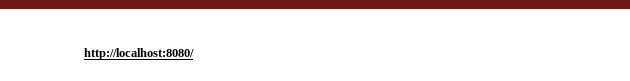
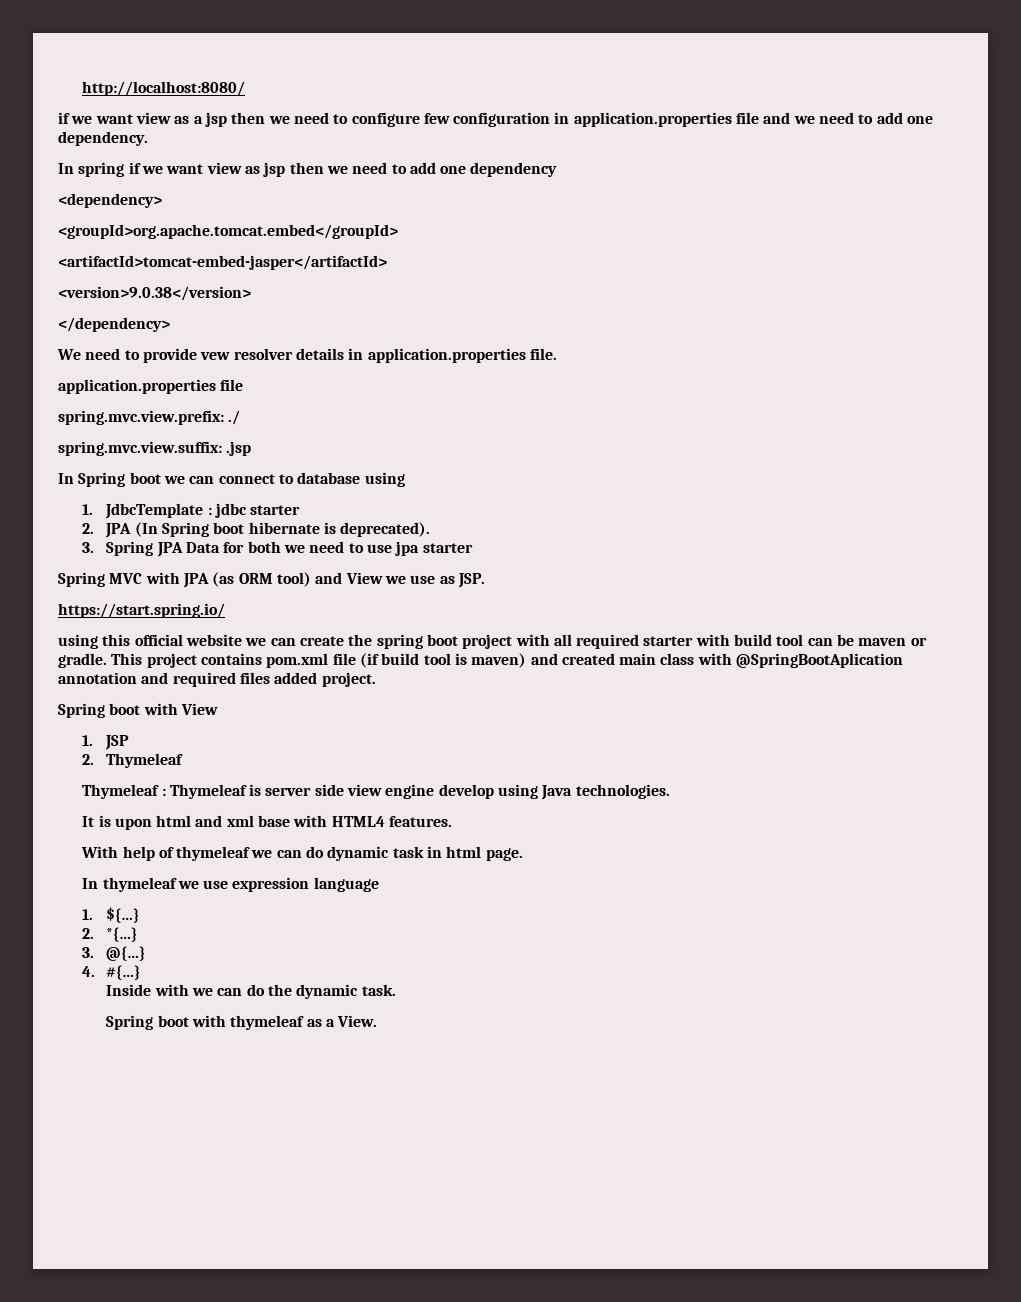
(194, 54) none -> [58,112,934,127] [58,131,148,146] [58,162,558,177] [58,193,162,208] [58,224,398,239] [58,255,387,270] [58,286,251,301] [58,317,170,332] [57,348,557,363] [58,379,244,394] [58,410,241,425] [58,441,252,456] [58,472,405,487] [82,503,301,519] [82,522,431,538] [82,541,473,557] [58,572,485,588] [58,603,225,618] [58,634,927,649] [58,653,904,668] [58,672,376,687] [58,703,218,718] [82,735,130,750] [82,753,184,768] [82,784,670,800] [82,815,453,830] [81,846,523,861] [82,877,379,892] [82,907,140,923] [82,927,138,942] [82,946,146,961] [82,965,141,980] [106,984,396,999] [106,1015,378,1030] // if we want view as a jsp then we need to configure few configuration in application.properties file and we need to add one dependency. // In spring if we want view as jsp then we need to add one dependency // <dependency> // <groupId>org.apache.tomcat.embed</groupId> // <artifactId>tomcat-embed-jasper</artifactId> // <version>9.0.38</version> // </dependency> // We need to provide vew resolver details in application.properties file. // application.properties file // spring.mvc.view.prefix: ./ // spring.mvc.view.suffix: .jsp // In Spring boot we can connect to database using // 1. JdbcTemplate : jdbc starter // 2. JPA (In Spring boot hibernate is deprecated). // 3. Spring JPA Data for both we need to use jpa starter // Spring MVC with JPA (as ORM tool) and View we use as JSP. // https://start.spring.io/ // using this official website we can create the spring boot project with all required starter with build tool can be maven or gradle. This project contains pom.xml file (if build tool is maven) and created main class with @SpringBootAplication annotation and required files added project. // Spring boot with View // 1. JSP // 2. Thymeleaf // Thymeleaf : Thymeleaf is server side view engine develop using Java technologies. // It is upon html and xml base with HTML4 features. // With help of thymeleaf we can do dynamic task in html page. // In thymeleaf we use expression language // 1. ${…} // 2. *{…} // 3. @{…} // 4. #{…} // Inside with we can do the dynamic task. // Spring boot with thymeleaf as a View.

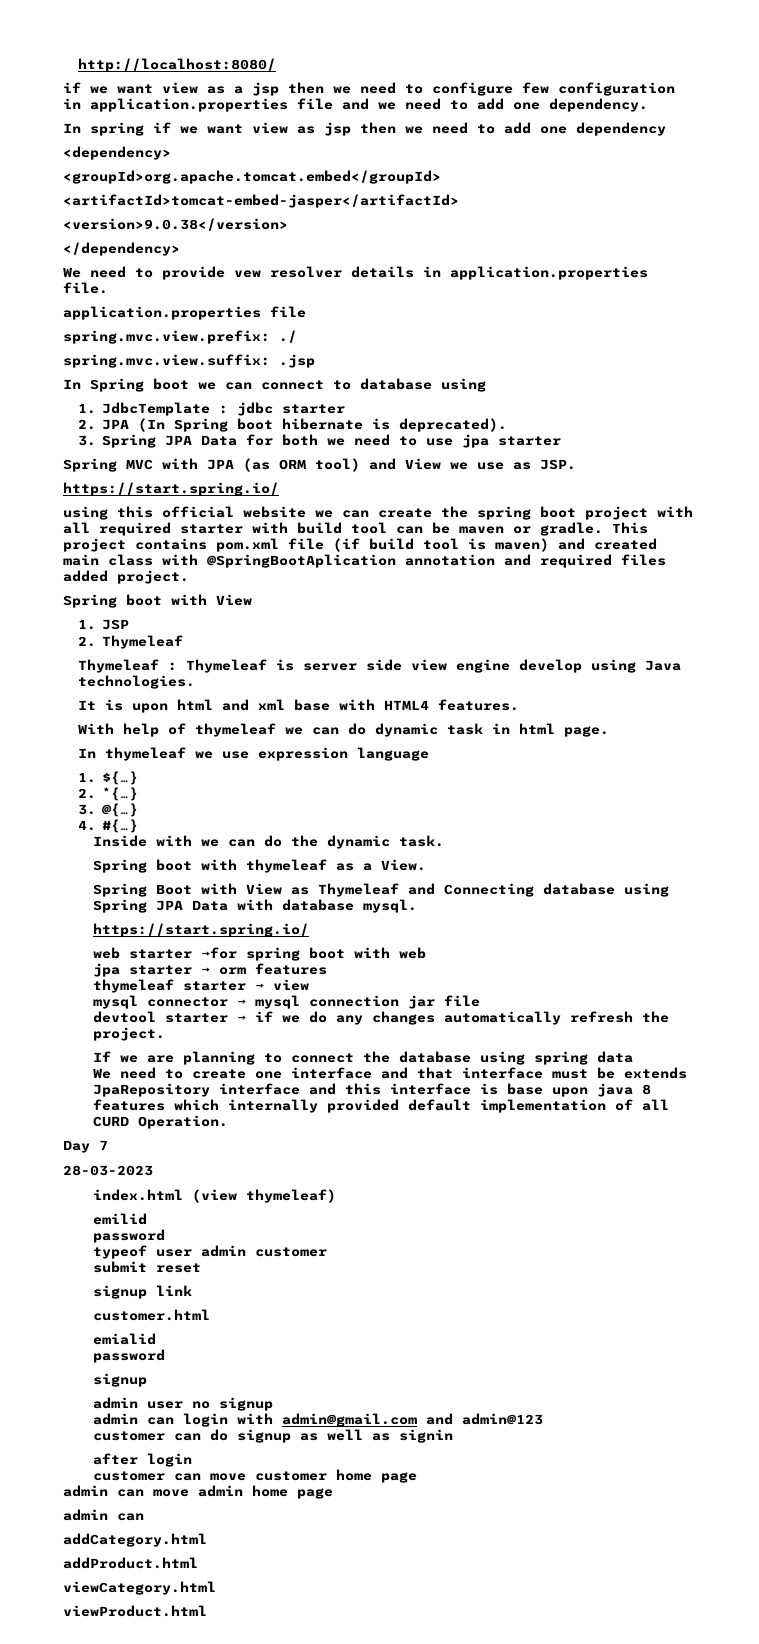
(378, 1021) none -> [92,883,669,897] [92,899,417,913] [92,923,309,937] [92,947,426,961] [92,963,327,977] [92,979,309,993] [92,995,480,1009] [92,1011,669,1025] [92,1027,165,1041] [92,1051,633,1065] [92,1067,687,1079] [92,1083,651,1097] [92,1099,669,1113] [92,1115,228,1129] [63,1140,108,1153] [63,1165,153,1176] [92,1189,336,1203] [92,1213,147,1225] [92,1229,165,1243] [92,1245,327,1259] [92,1261,201,1273] [92,1285,192,1299] [92,1309,210,1321] [92,1333,156,1345] [92,1349,165,1363] [92,1373,147,1387] [92,1397,273,1411] [92,1413,543,1427] [92,1429,453,1443] [92,1453,192,1467] [92,1469,417,1483] [63,1485,333,1499] [63,1509,144,1521] [63,1533,207,1547] [63,1557,198,1569] [63,1581,216,1595] [63,1605,207,1617] // Spring Boot with View as Thymeleaf and Connecting database using Spring JPA Data with database mysql. // https://start.spring.io/ // web starter →for spring boot with web // jpa starter → orm features // thymeleaf starter → view // mysql connector → mysql connection jar file // devtool starter → if we do any changes automatically refresh the project. // If we are planning to connect the database using spring data // We need to create one interface and that interface must be extends JpaRepository interface and this interface is base upon java 8 features which internally provided default implementation of all CURD Operation. // Day 7 // 28-03-2023 // index.html (view thymeleaf) // emilid // password // typeof user admin customer // submit reset // signup link // customer.html // emialid // password // signup // admin user no signup // admin can login with admin@gmail.com and admin@123 // customer can do signup as well as signin // after login // customer can move customer home page // admin can move admin home page // admin can // addCategory.html // addProduct.html // viewCategory.html // viewProduct.html

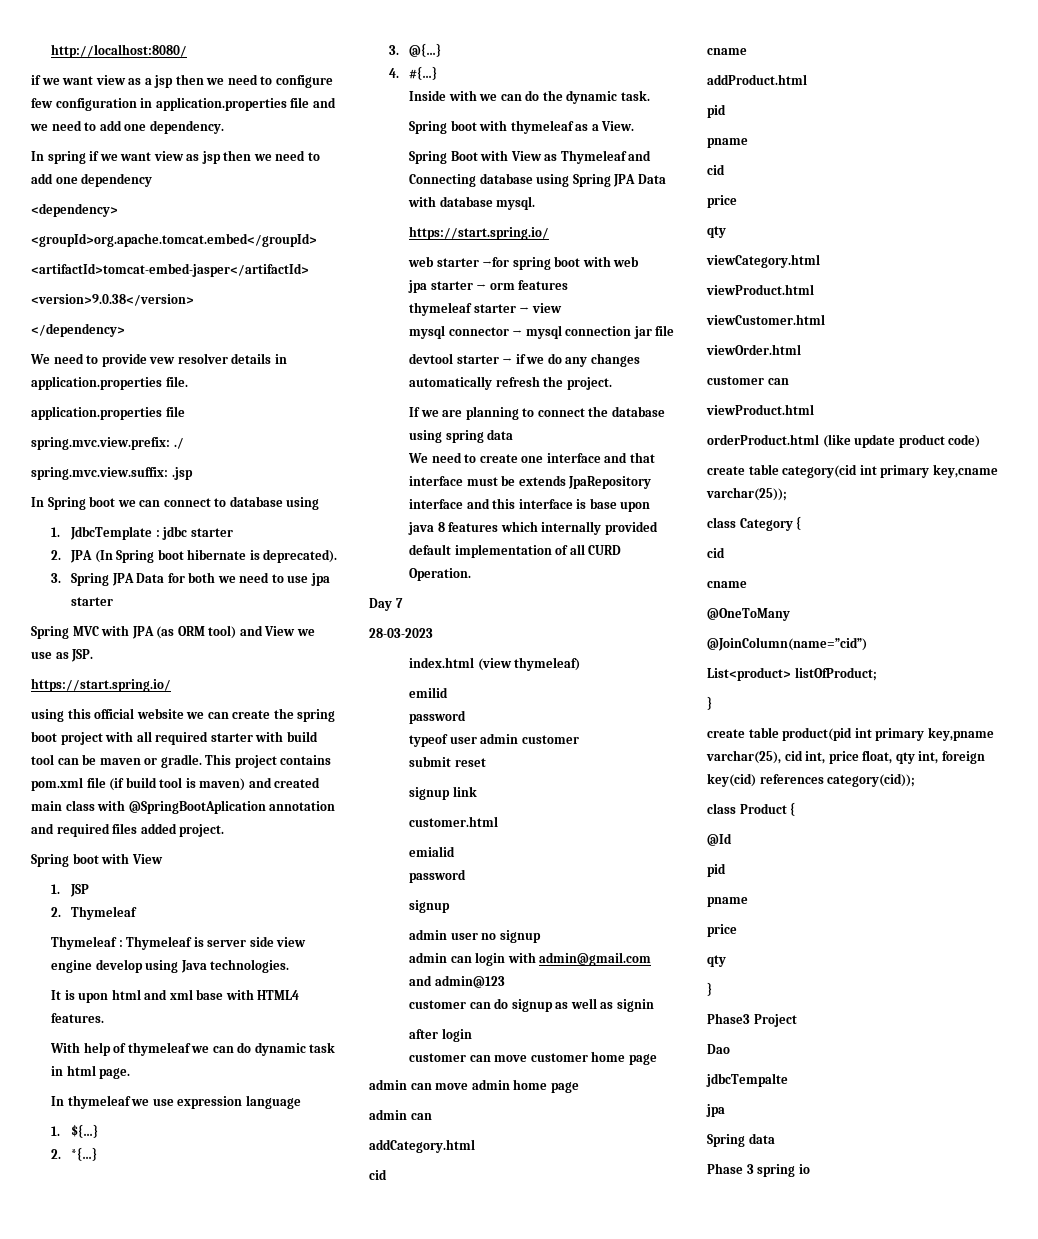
(207, 1540) none -> [369,1169,387,1180] [707,48,747,55] // cid // cname
[63,1581,216,1595] [63,1605,207,1617] viewCategory.html // viewProduct.html -> [707,104,726,118] [707,138,748,148] [707,164,725,175] [707,195,737,208] [707,226,726,238] [706,254,820,268] [706,284,814,295] [706,314,825,325] [706,344,801,355] [707,376,789,385] [706,404,814,415] [707,434,981,448] [707,464,998,478] [706,487,787,501] [707,516,802,531] [707,547,725,558] [707,581,747,588] [707,608,790,621] [707,637,867,651] [707,667,877,681] [707,696,712,710] [707,727,994,741] [706,750,985,764] [707,773,916,787] [707,802,796,816] [707,833,732,846] [707,863,726,877] [707,897,748,907] [707,924,737,937] [707,955,726,967] [707,982,712,996] [707,1013,797,1027] [707,1044,730,1054] [706,1073,788,1087] [706,1104,725,1117] [707,1133,775,1147] [707,1163,810,1177] pid // pname // cid // price // qty // viewCategory.html // viewProduct.html // viewCustomer.html // viewOrder.html // customer can // viewProduct.html // orderProduct.html (like update product code) // create table category(cid int primary key,cname varchar(25)); // class Category { // cid // cname // @OneToMany // @JoinColumn(name=”cid”) // List<product> listOfProduct; // } // create table product(pid int primary key,pname varchar(25), cid int, price float, qty int, foreign key(cid) references category(cid)); // class Product { // @Id // pid // pname // price // qty // } // Phase3 Project // Dao // jdbcTempalte // jpa // Spring data // Phase 3 spring io

